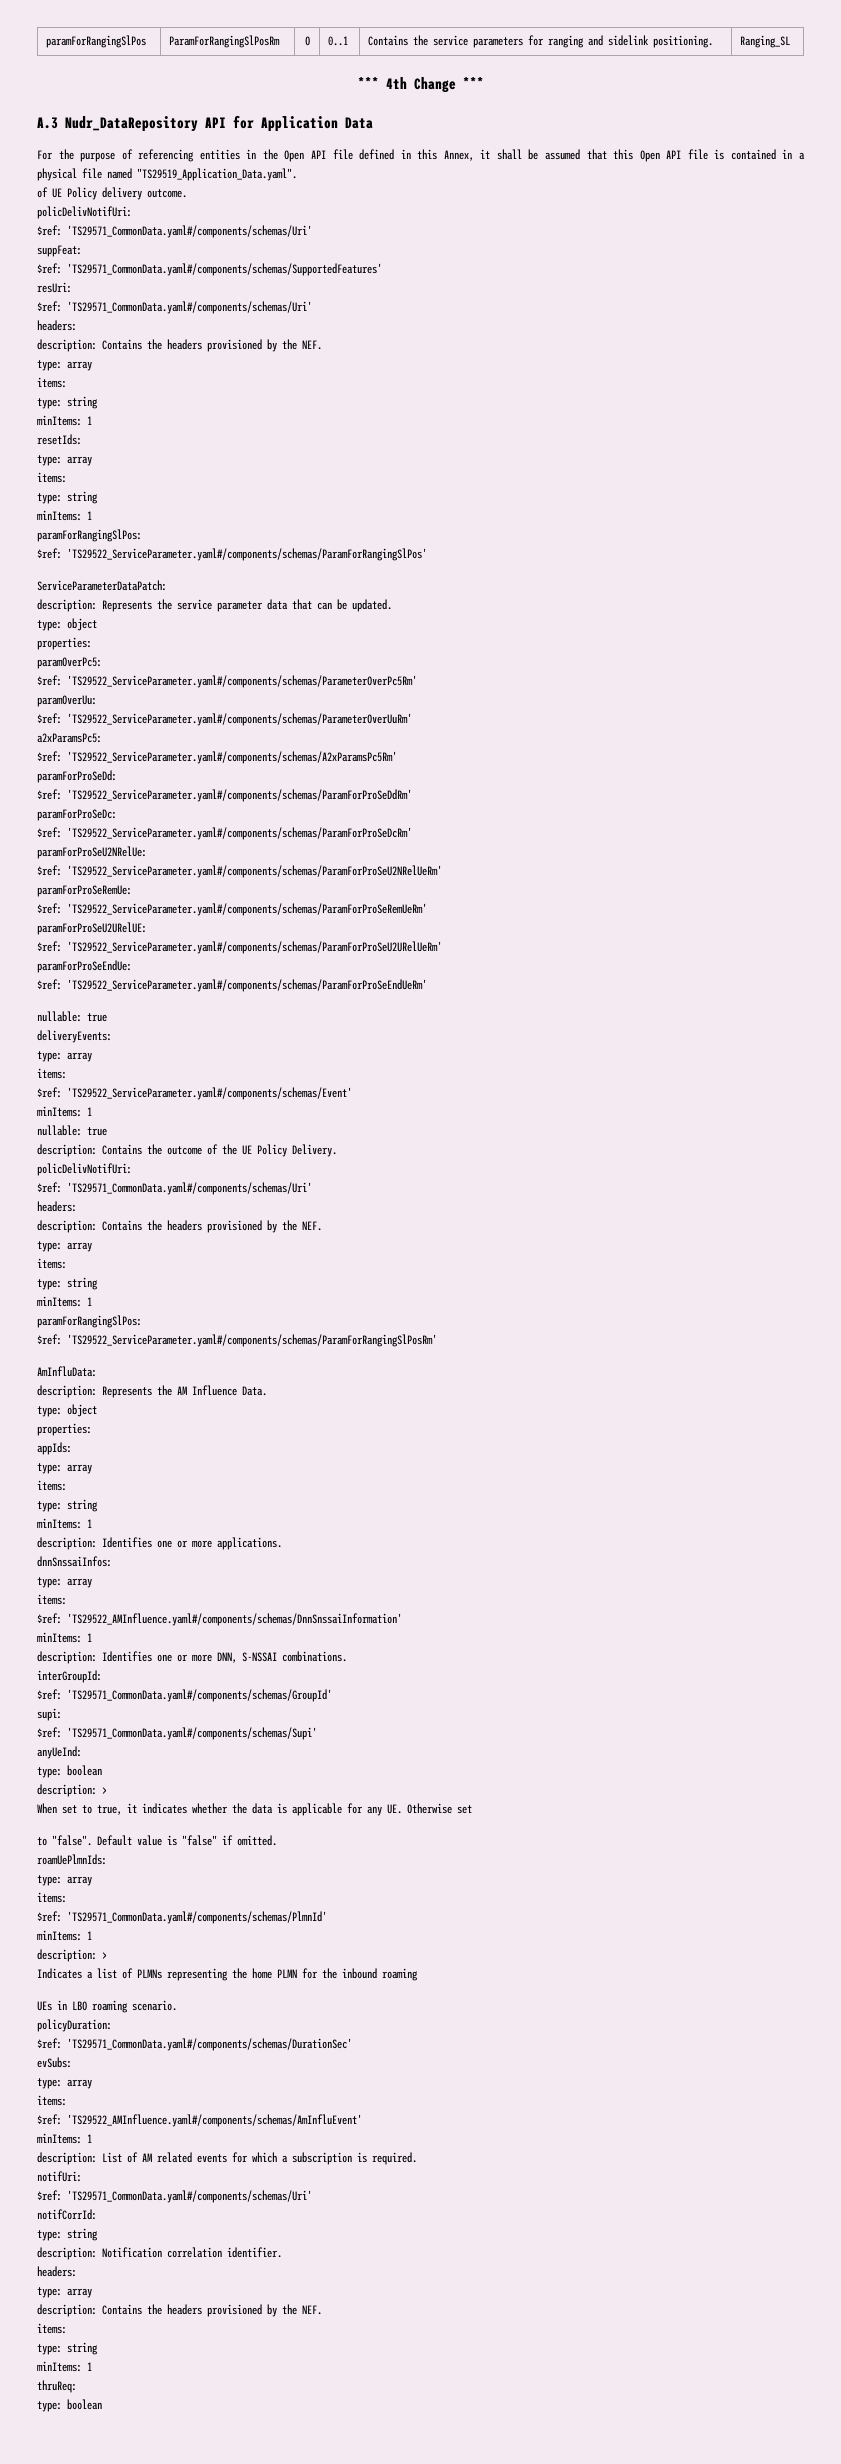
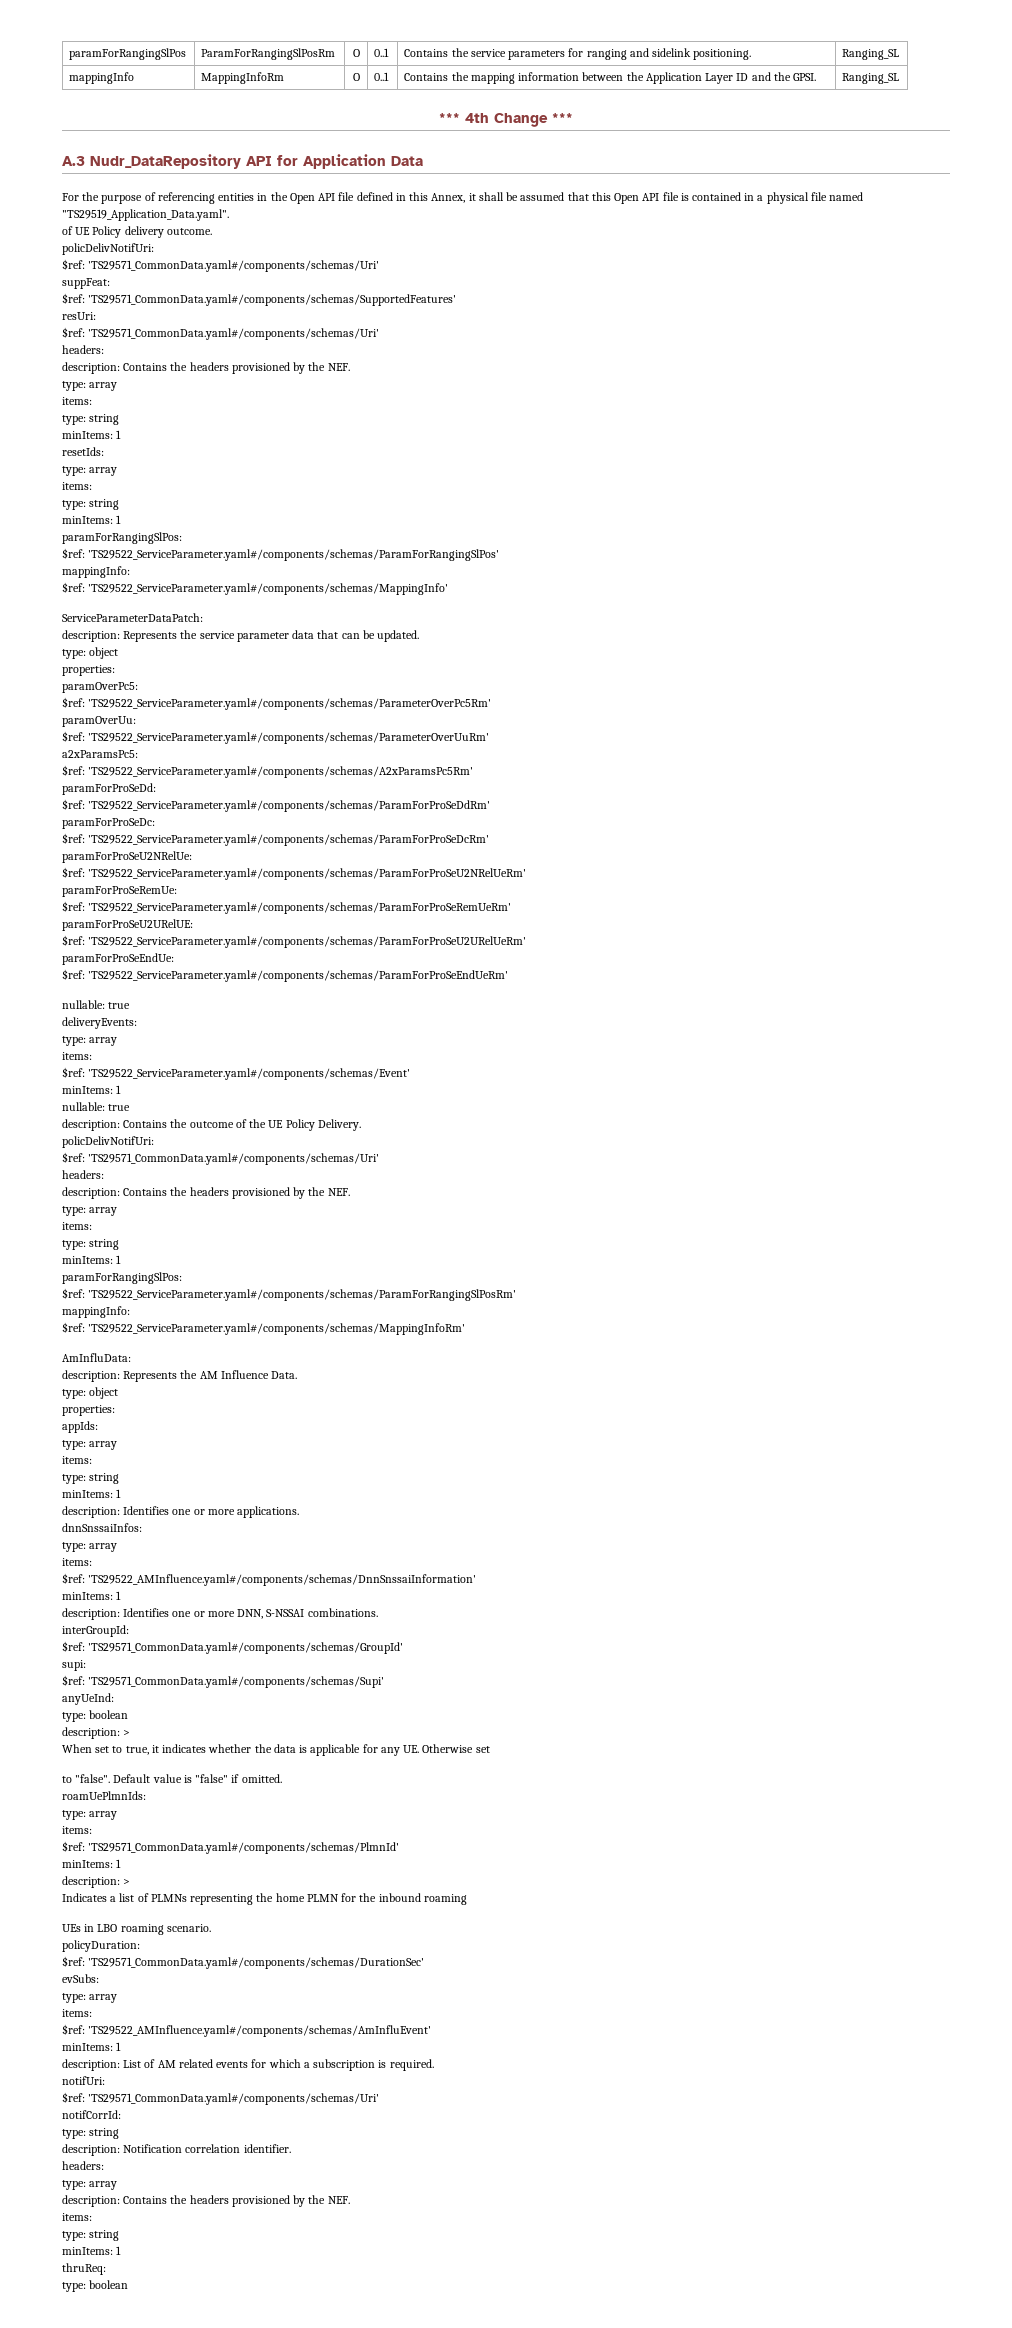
(790, 41) none -> [69,72,135,84] [201,72,285,84] [352,73,360,81] [374,72,390,81] [404,72,817,84] [842,73,900,84] // mappingInfo | MappingInfoRm | O | 0..1 | Contains the mapping information between the Application Layer ID and the GPSI. | Ranging_SL
(427, 554) none -> [62,566,130,578] [62,582,449,595] // mappingInfo: // $ref: 'TS29522_ServiceParameter.yaml#/components/schemas/MappingInfo'
(437, 1340) none -> [62,1306,130,1318] [62,1322,466,1335] // mappingInfo: // $ref: 'TS29522_ServiceParameter.yaml#/components/schemas/MappingInfoRm'

